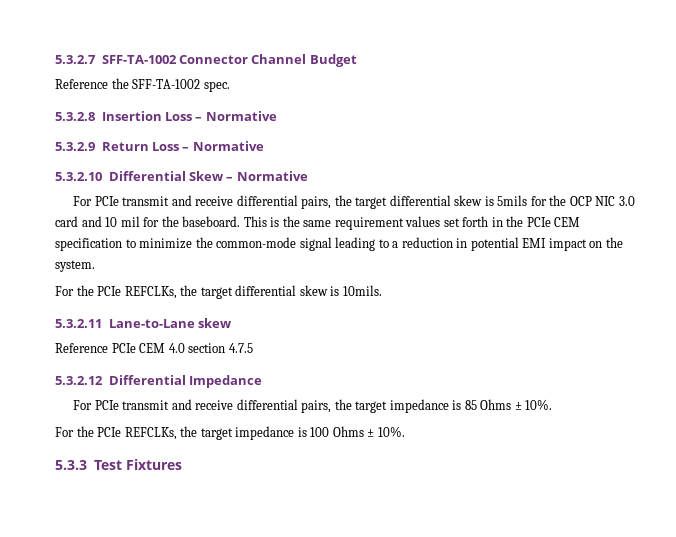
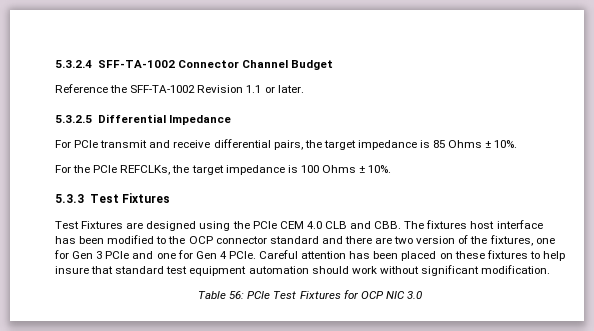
[55,55,96,64] 5.3.2.7 -> [55,60,92,68] 5.3.2.4
[203,81,230,92] [55,111,277,121] [55,141,264,151] [55,171,308,181] [73,195,635,209] [55,216,581,230] [55,237,623,251] [55,260,95,272] [55,285,382,299] [55,318,231,328] [55,343,253,353] [55,376,103,385] spec. // 5.3.2.8 Insertion Loss – Normative // 5.3.2.9 Return Loss – Normative // 5.3.2.10 Differential Skew – Normative // For PCIe transmit and receive differential pairs, the target differential skew is 5mils for the OCP NIC 3.0 card and 10 mil for the baseboard. This is the same requirement values set forth in the PCIe CEM specification to minimize the common-mode signal leading to a reduction in potential EMI impact on the system. // For the PCIe REFCLKs, the target differential skew is 10mils. // 5.3.2.11 Lane-to-Lane skew // Reference PCIe CEM 4.0 section 4.7.5 // 5.3.2.12 -> [197,85,304,93] [55,115,92,123] Revision 1.1 or later. // 5.3.2.5
(183, 464) none -> [55,220,543,231] [55,235,555,246] [54,250,565,261] [55,265,551,276] [198,290,422,299] // Test Fixtures are designed using the PCIe CEM 4.0 CLB and CBB. The fixtures host interface has been modified to the OCP connector standard and there are two version of the fixtures, one for Gen 3 PCIe and one for Gen 4 PCIe. Careful attention has been placed on these fixtures to help insure that standard test equipment automation should work without significant modification. // Table 56: PCIe Test Fixtures for OCP NIC 3.0

